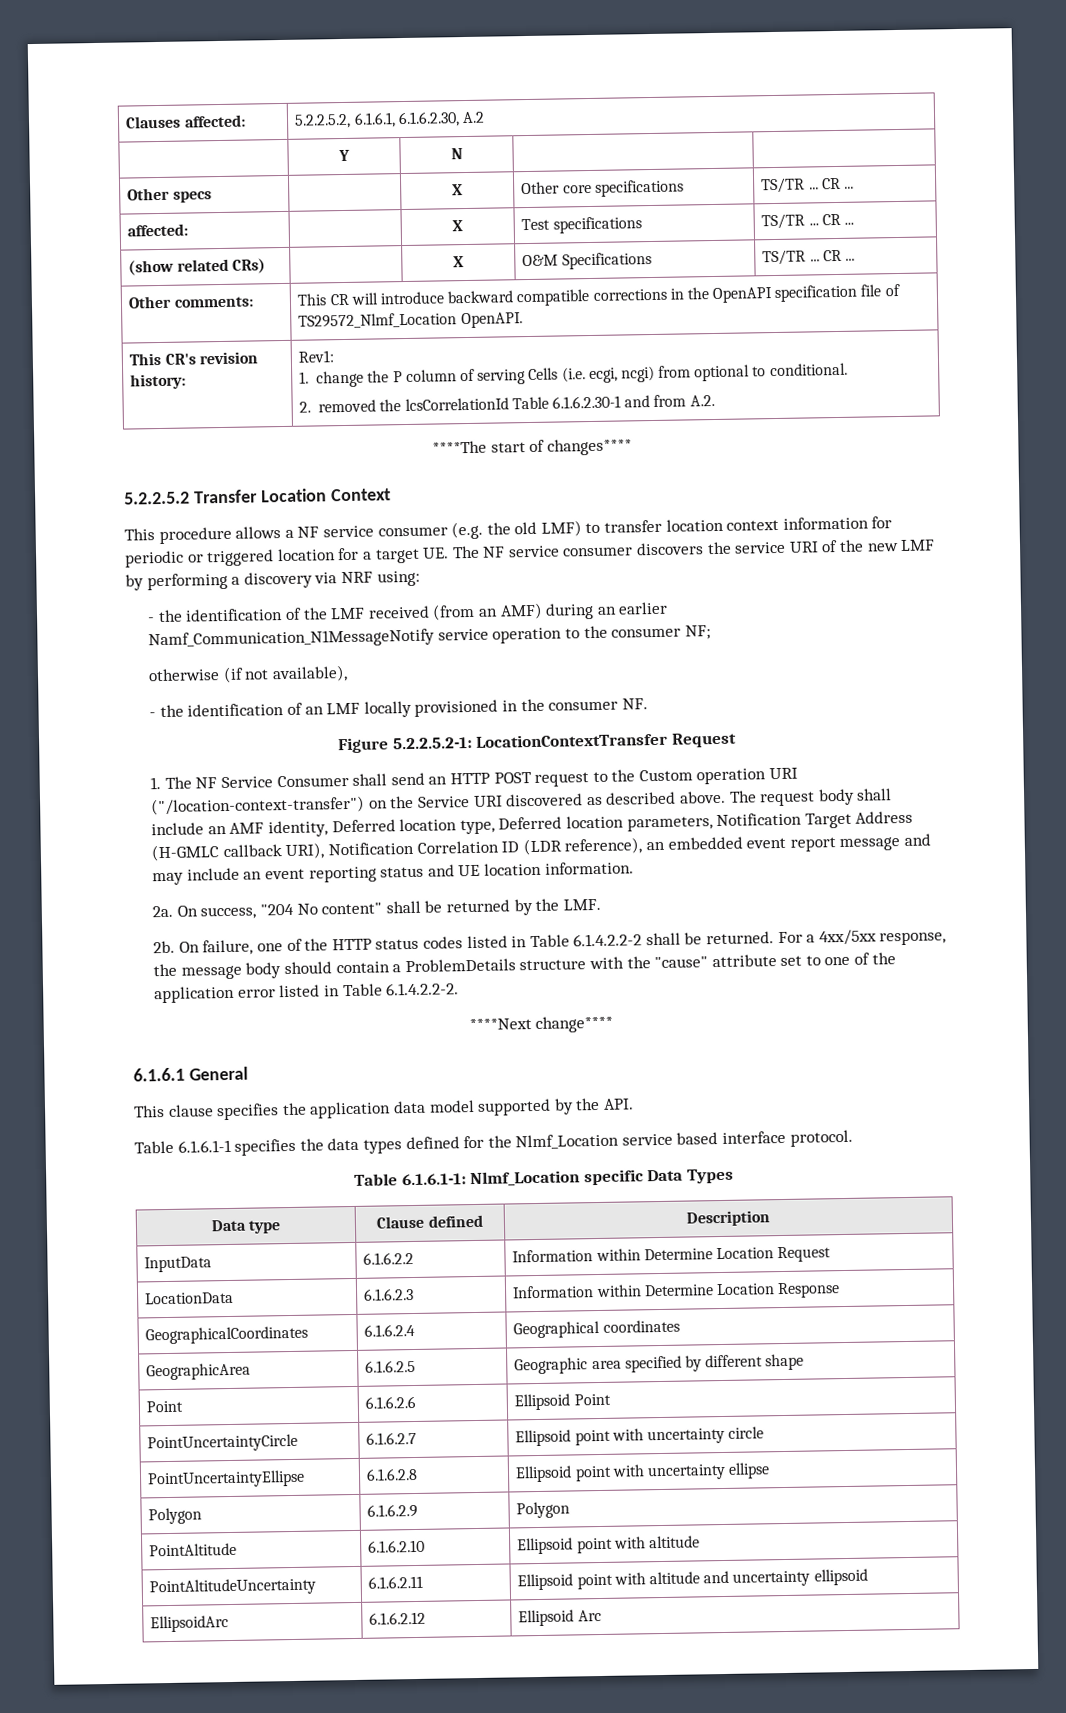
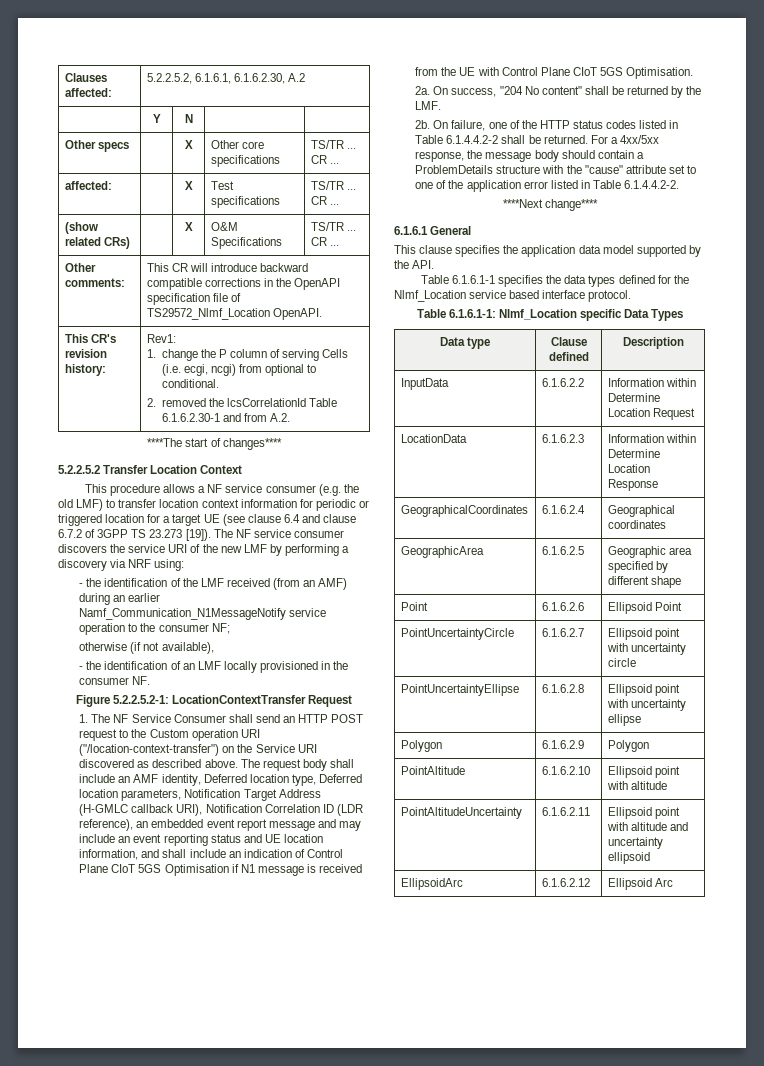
[422,547,450,559] UE. -> [203,514,357,526] [58,529,211,541] UE (see clause 6.4 and clause 6.7.2 of 3GPP TS 23.273 [19]).
[544,861,634,875] information. -> [79,849,344,860] [79,864,363,876] [415,67,694,79] information, and shall include an indication of Control Plane CIoT 5GS Optimisation if N1 message is received from the UE with Control Plane CIoT 5GS Optimisation.
[573,933,643,947] 6.1.4.2.2-2 -> [446,135,499,144] 6.1.4.4.2-2
[386,982,460,996] 6.1.4.2.2-2. -> [624,180,680,189] 6.1.4.4.2-2.

